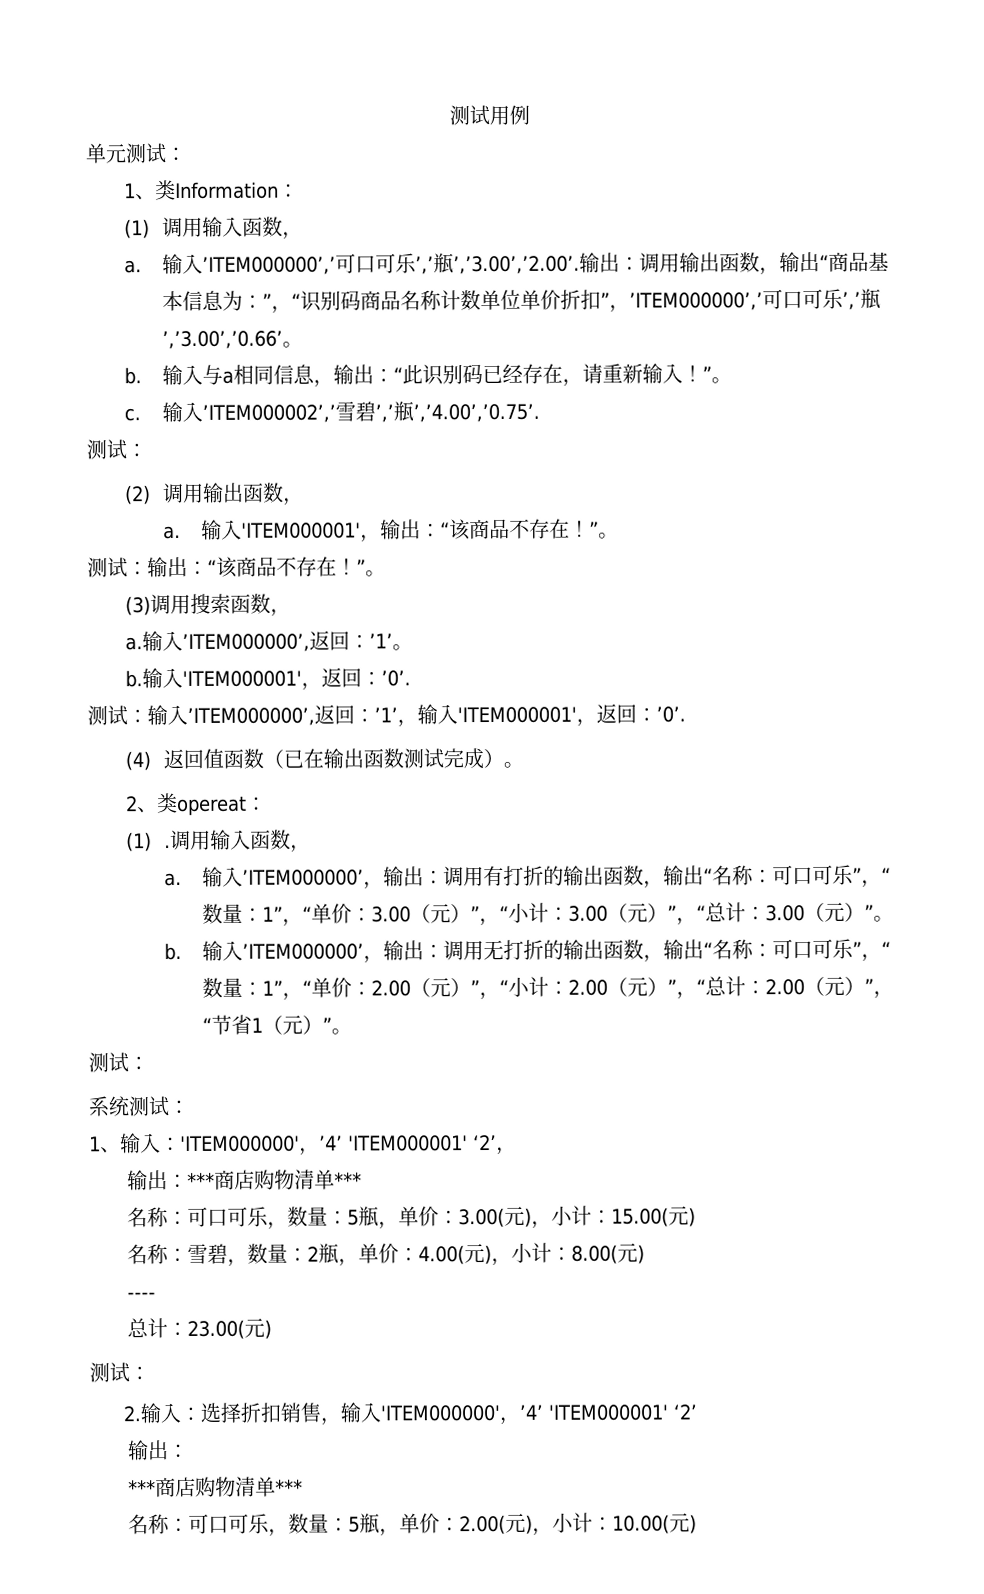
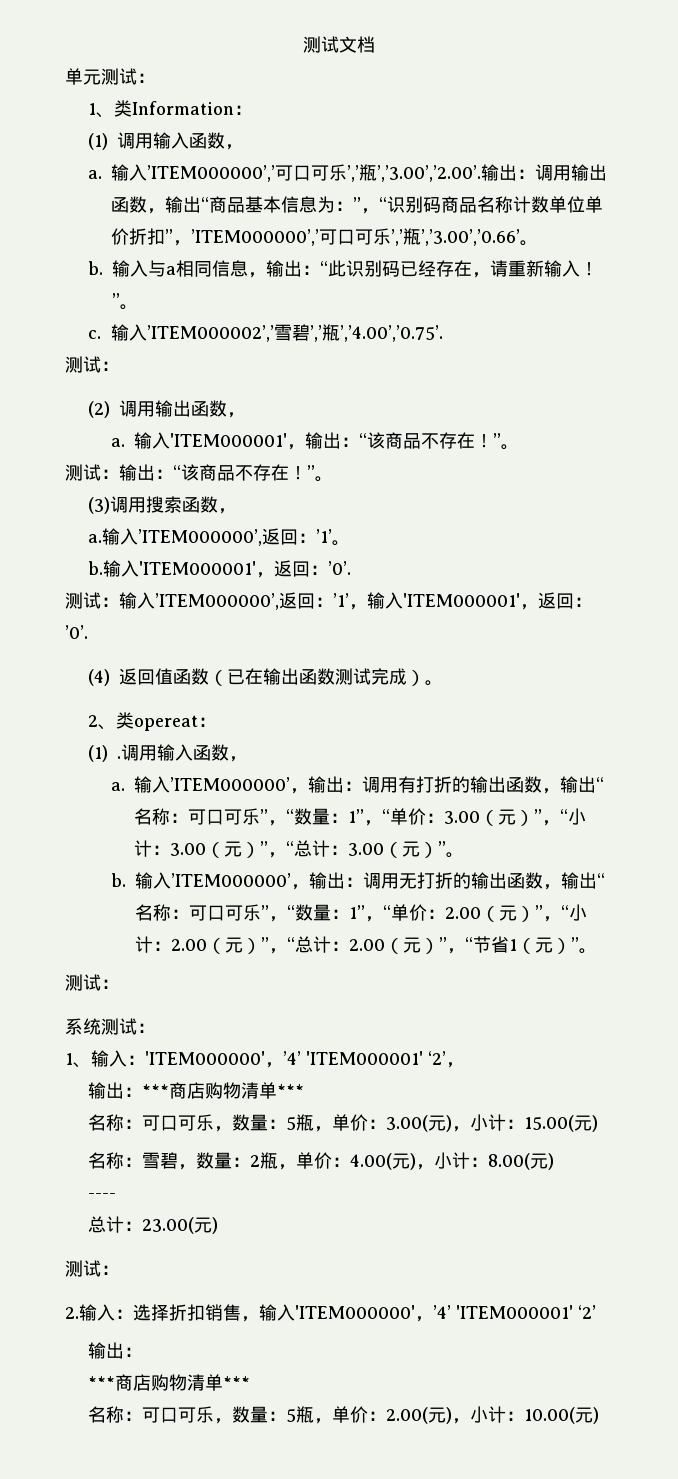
[449,104,530,126] 测试用例 -> [303,36,375,53] 测试文档

